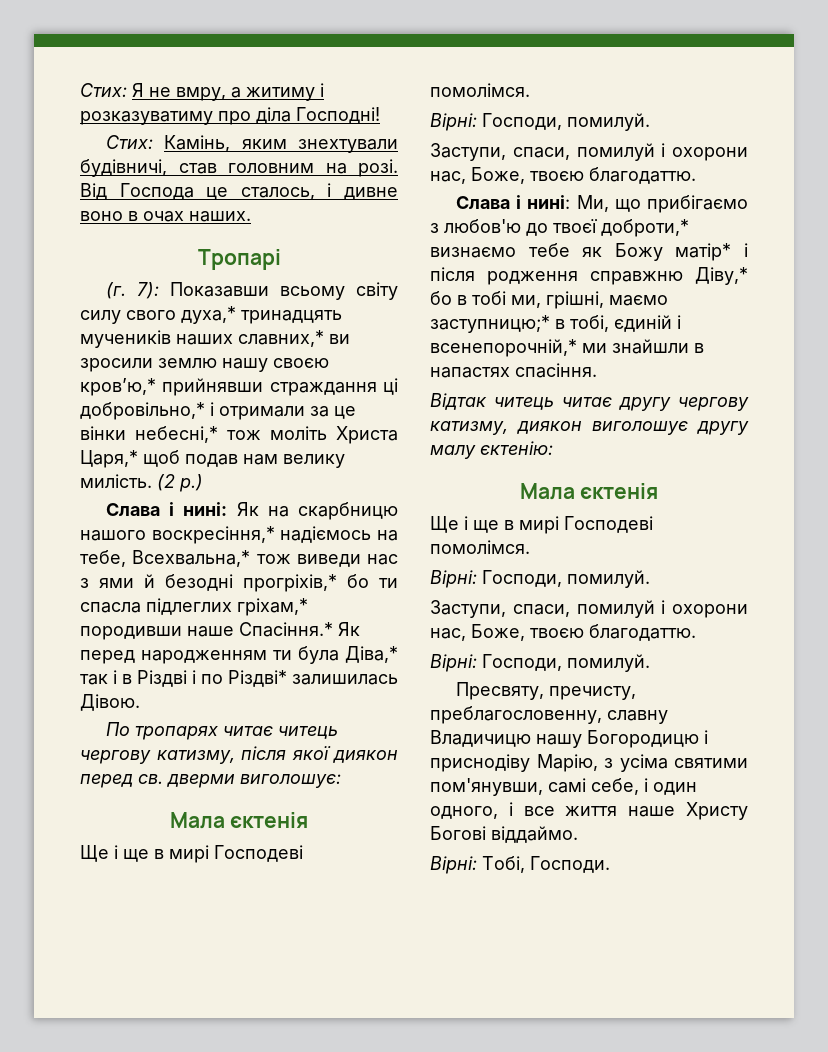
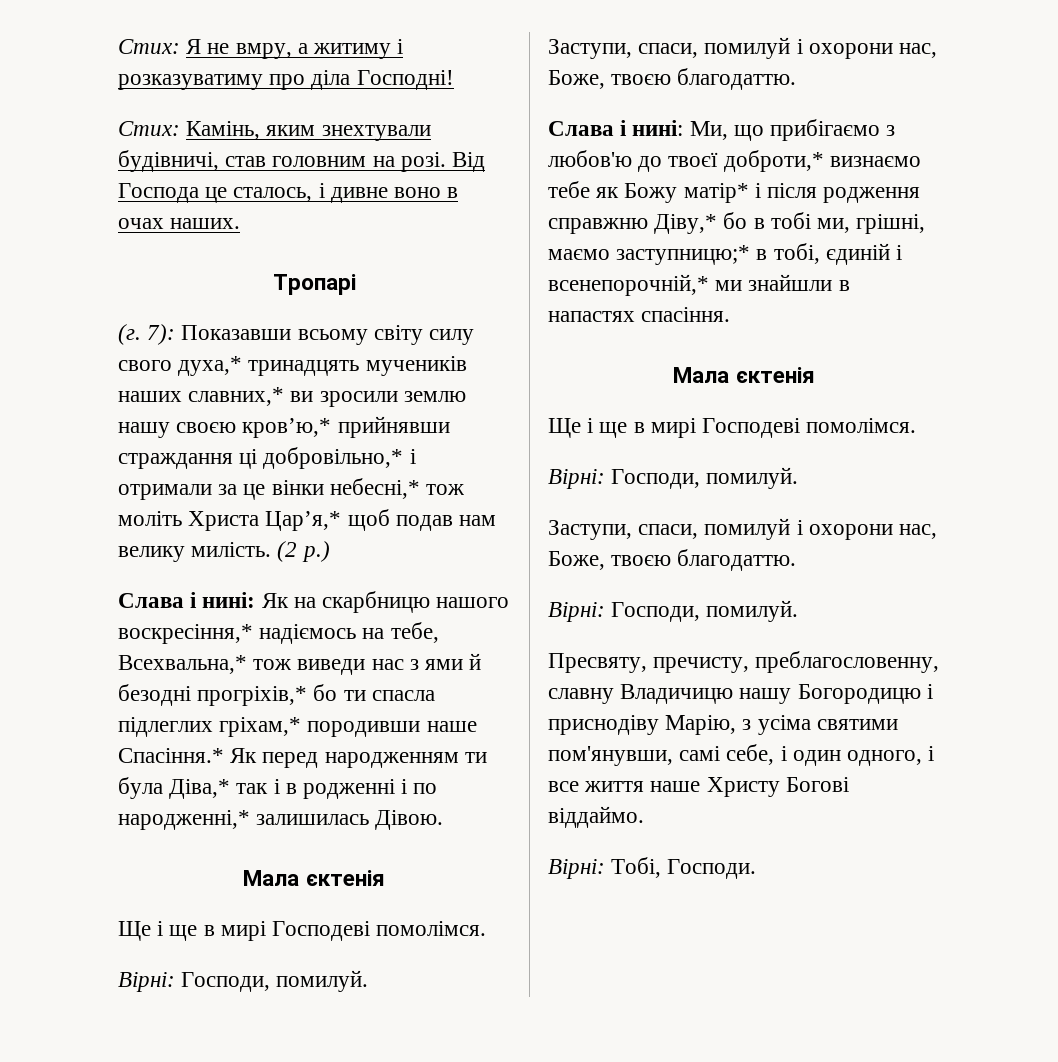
[80,450,138,468] Царя,* -> [265,511,342,531] Цар’я,*
[137,670,187,687] Різдві -> [303,779,396,799] родженні
[228,670,287,687] Різдві* -> [118,810,250,830] народженні,*
[105,722,338,740] [80,746,398,764] [80,774,341,788] // По тропарях читає читець чергову катизму, після якої диякон перед св. дверми виголошує: -> (444, 820) none
[430,393,749,411] [430,421,749,435] [430,441,553,459] // Відтак читець читає другу чергову катизму, диякон виголошує другу малу єктенію: -> (731, 314) none

